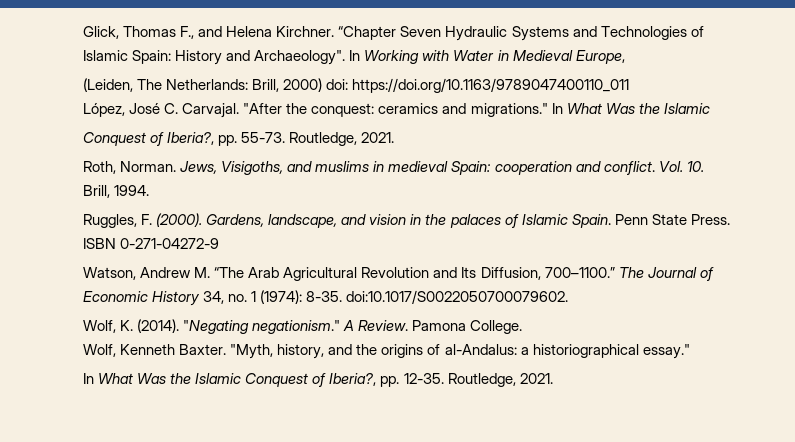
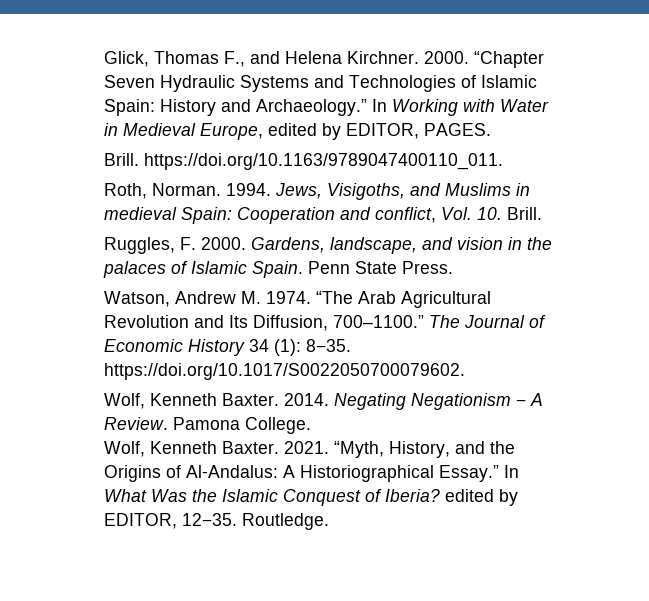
(335, 31) none -> [424,51,470,64] 2000.
[254,50,346,65] Archaeology". -> [256,99,368,116] Archaeology.”
[83,78,630,93] [83,103,710,118] [83,132,395,146] // (Leiden, The Netherlands: Brill, 2000) doi: https://doi.org/10.1163/9789047400110_011 // López, José C. Carvajal. "After the conquest: ceramics and migrations." In What Was the Islamic // Conquest of Iberia?, pp. 55-73. Routledge, 2021. -> [268,123,492,140] [104,153,504,170] edited by EDITOR, PAGES. // Brill. https://doi.org/10.1163/9789047400110_011.
(177, 166) none -> [226,183,272,196] 1994.
[315,161,370,172] muslims -> [445,183,512,196] Muslims
[494,161,704,175] [83,185,150,198] cooperation and conflict. Vol. 10. Brill, 1994. -> [237,207,543,224] Cooperation and conflict, Vol. 10. Brill.
[156,213,203,227] (2000). -> [201,237,247,250] 2000.
[83,238,220,249] ISBN 0-271-04272-9 -> (454, 267) none
(211, 272) none -> [266,291,312,304] 1974.
[203,290,569,304] [83,319,341,334] 34, no. 1 (1974): 8-35. doi:10.1017/S0022050700079602. // Wolf, K. (2014). "Negating negationism." -> [249,339,352,356] [104,363,466,380] [104,393,527,410] 34 (1): 8−35. https://doi.org/10.1017/S0022050700079602. // Wolf, Kenneth Baxter. 2014. Negating Negationism −
[230,344,690,359] "Myth, history, and the origins of al-Andalus: a historiographical essay." // -> [284,441,516,458] [104,465,500,482] 2021. “Myth, History, and the Origins of Al-Andalus: A Historiographical Essay.”
[329,373,553,387] Iberia?, pp. 12-35. Routledge, 2021. -> [385,489,519,506] [104,513,330,530] Iberia? edited by EDITOR, 12−35. Routledge.

